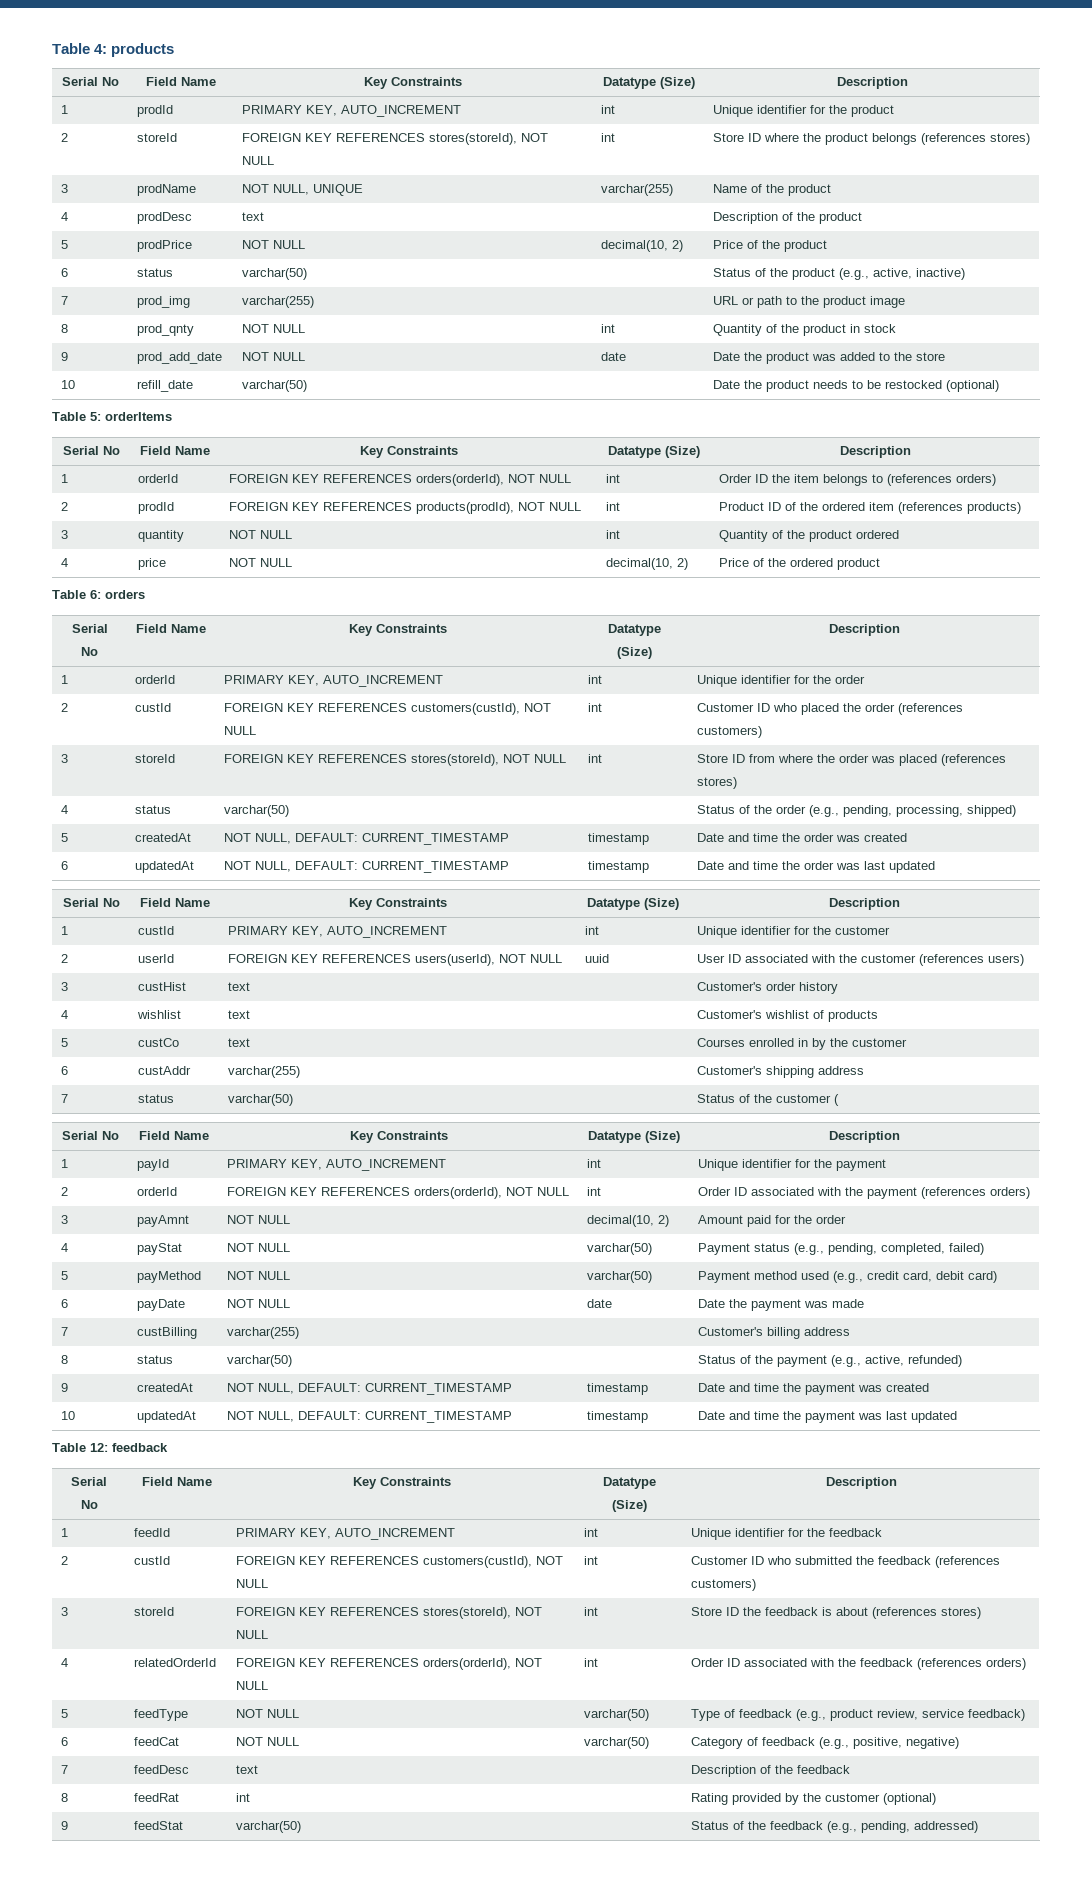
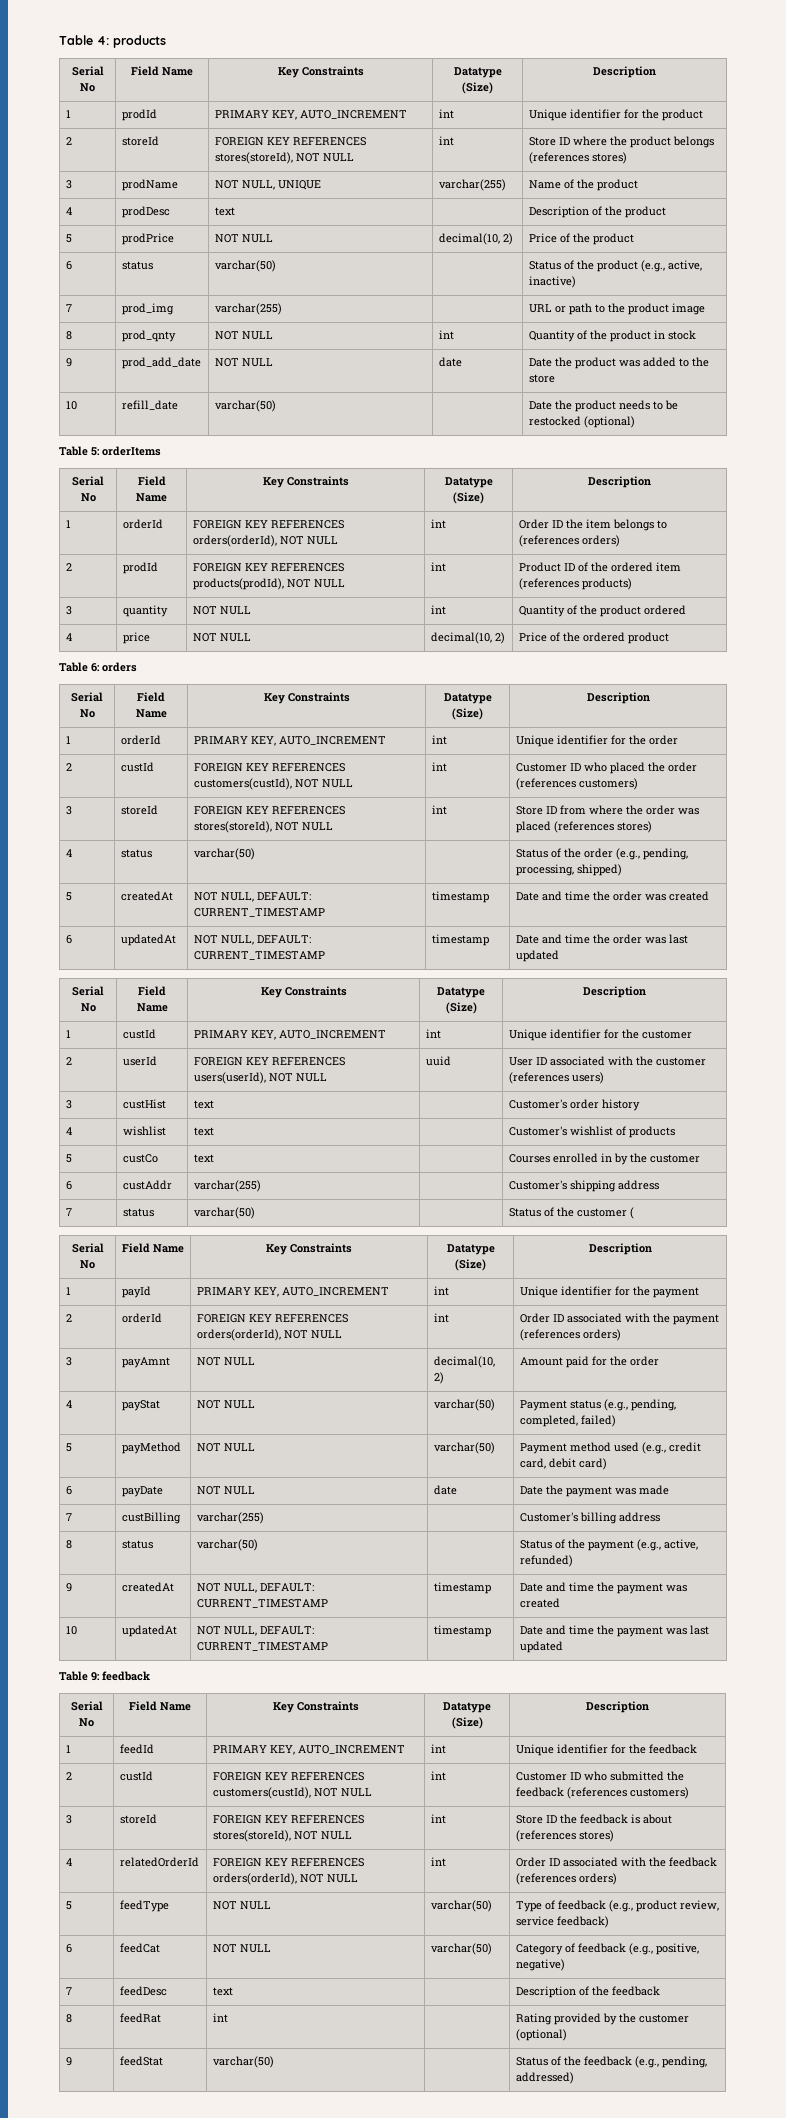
[90,1443,108,1452] 12: -> [91,1672,100,1681] 9:

